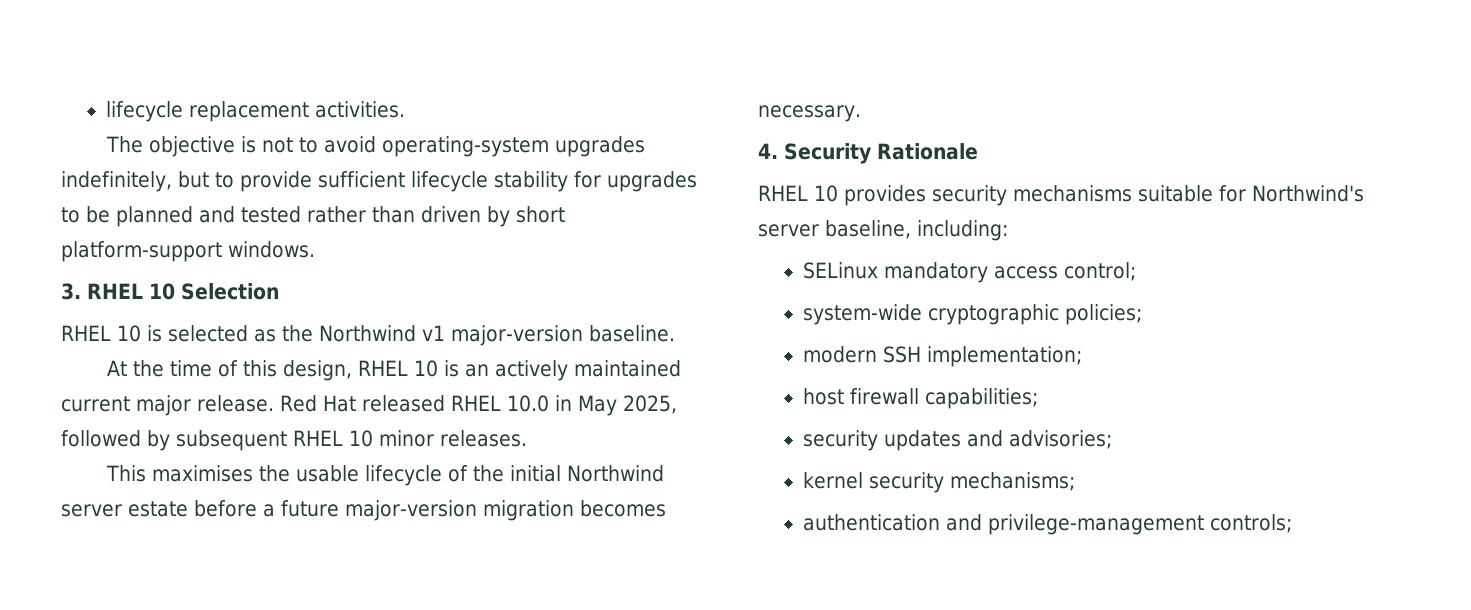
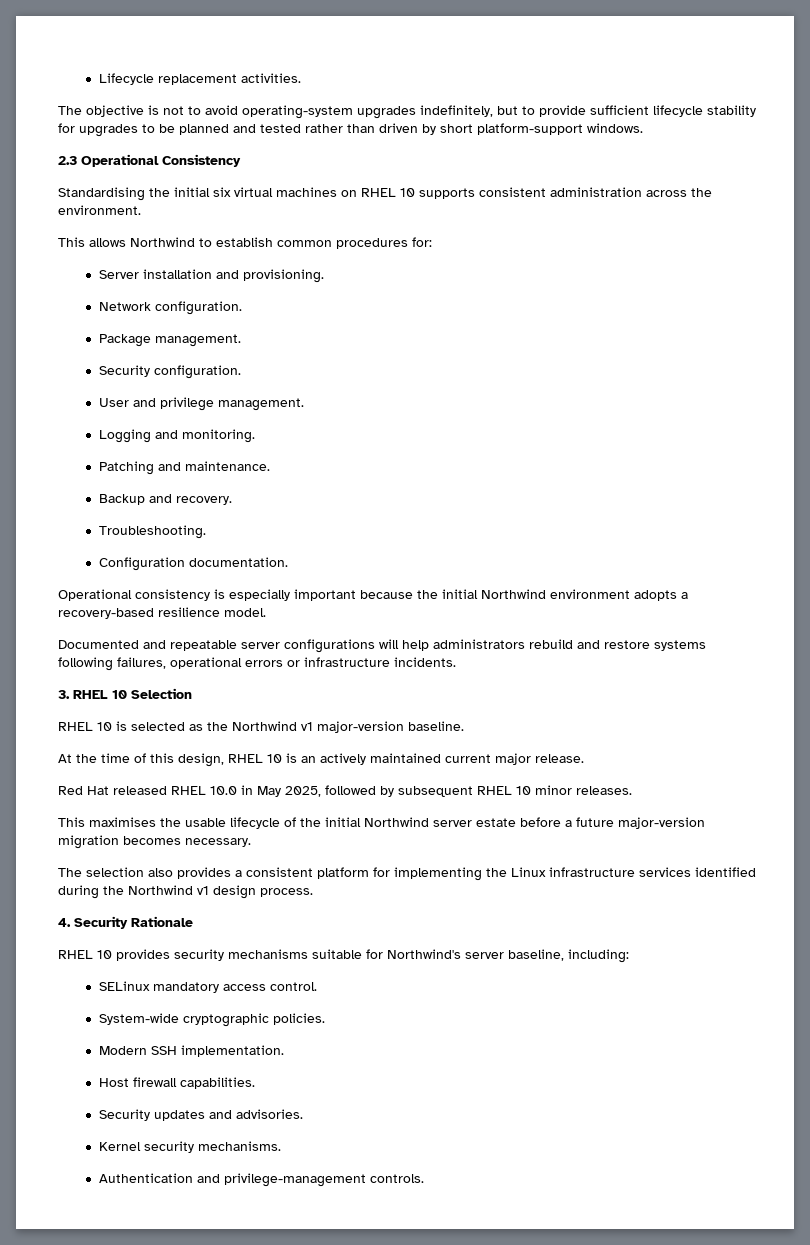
[106,101,184,122] lifecycle -> [98,73,154,85] Lifecycle
(315, 249) none -> [58,154,241,167] [58,187,712,201] [58,205,141,215] [58,237,432,249] [98,269,324,283] [98,301,242,315] [98,334,241,347] [98,365,241,379] [98,397,304,411] [98,429,255,443] [98,461,270,475] [98,494,232,505] [98,525,206,539] [98,557,288,571] [58,589,688,601] [58,607,266,619] [58,639,706,653] [58,657,456,671] // 2.3 Operational Consistency // Standardising the initial six virtual machines on RHEL 10 supports consistent administration across the environment. // This allows Northwind to establish common procedures for: // Server installation and provisioning. // Network configuration. // Package management. // Security configuration. // User and privilege management. // Logging and monitoring. // Patching and maintenance. // Backup and recovery. // Troubleshooting. // Configuration documentation. // Operational consistency is especially important because the initial Northwind environment adopts a recovery-based resilience model. // Documented and repeatable server configurations will help administrators rebuild and restore systems following failures, operational errors or infrastructure incidents.
(274, 403) none -> (584, 758) //
(861, 113) none -> [58,867,756,881] [58,885,313,899] // The selection also provides a consistent platform for implementing the Linux infrastructure services identified during the Northwind v1 design process.
[1064,262,1137,281] [803,304,1143,325] [803,346,1083,367] [803,388,1039,409] [803,430,1113,451] [803,472,1076,493] [803,514,941,531] control; // system-wide cryptographic policies; // modern SSH implementation; // host firewall capabilities; // security updates and advisories; // kernel security mechanisms; // authentication -> [269,982,317,991] [98,1013,325,1027] [98,1045,284,1057] [98,1077,255,1089] [98,1109,303,1121] [98,1141,281,1153] [98,1173,193,1183] control. // System-wide cryptographic policies. // Modern SSH implementation. // Host firewall capabilities. // Security updates and advisories. // Kernel security mechanisms. // Authentication
[1210,514,1293,533] controls; -> [369,1174,424,1183] controls.

